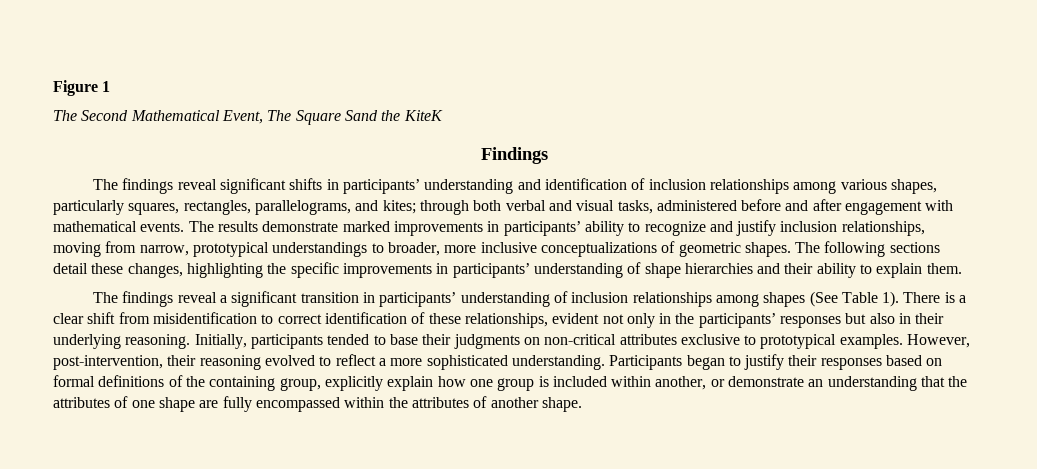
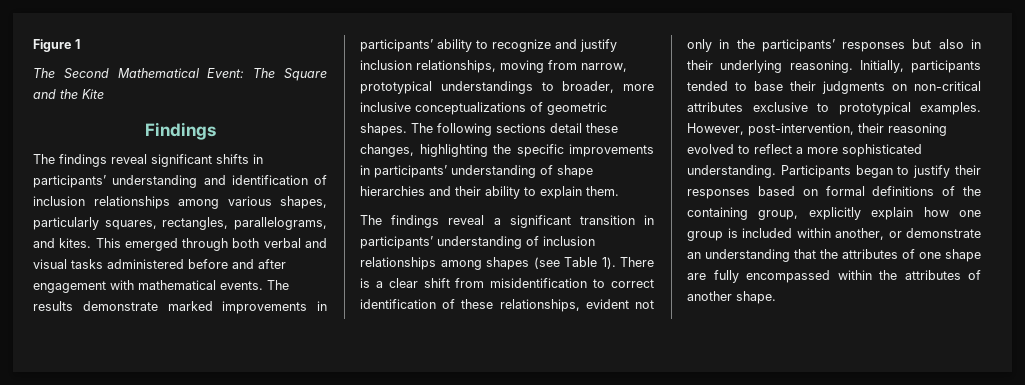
[221,110,263,124] Event, -> [207,68,245,78] Event:
[344,110,443,121] Sand the KiteK -> [33,89,104,99] and the Kite
[382,200,416,214] kites; -> [59,238,178,251] kites. This emerged
[617,200,653,214] tasks, -> [71,259,103,269] tasks
[809,291,838,307] (See -> [533,257,560,269] (see

